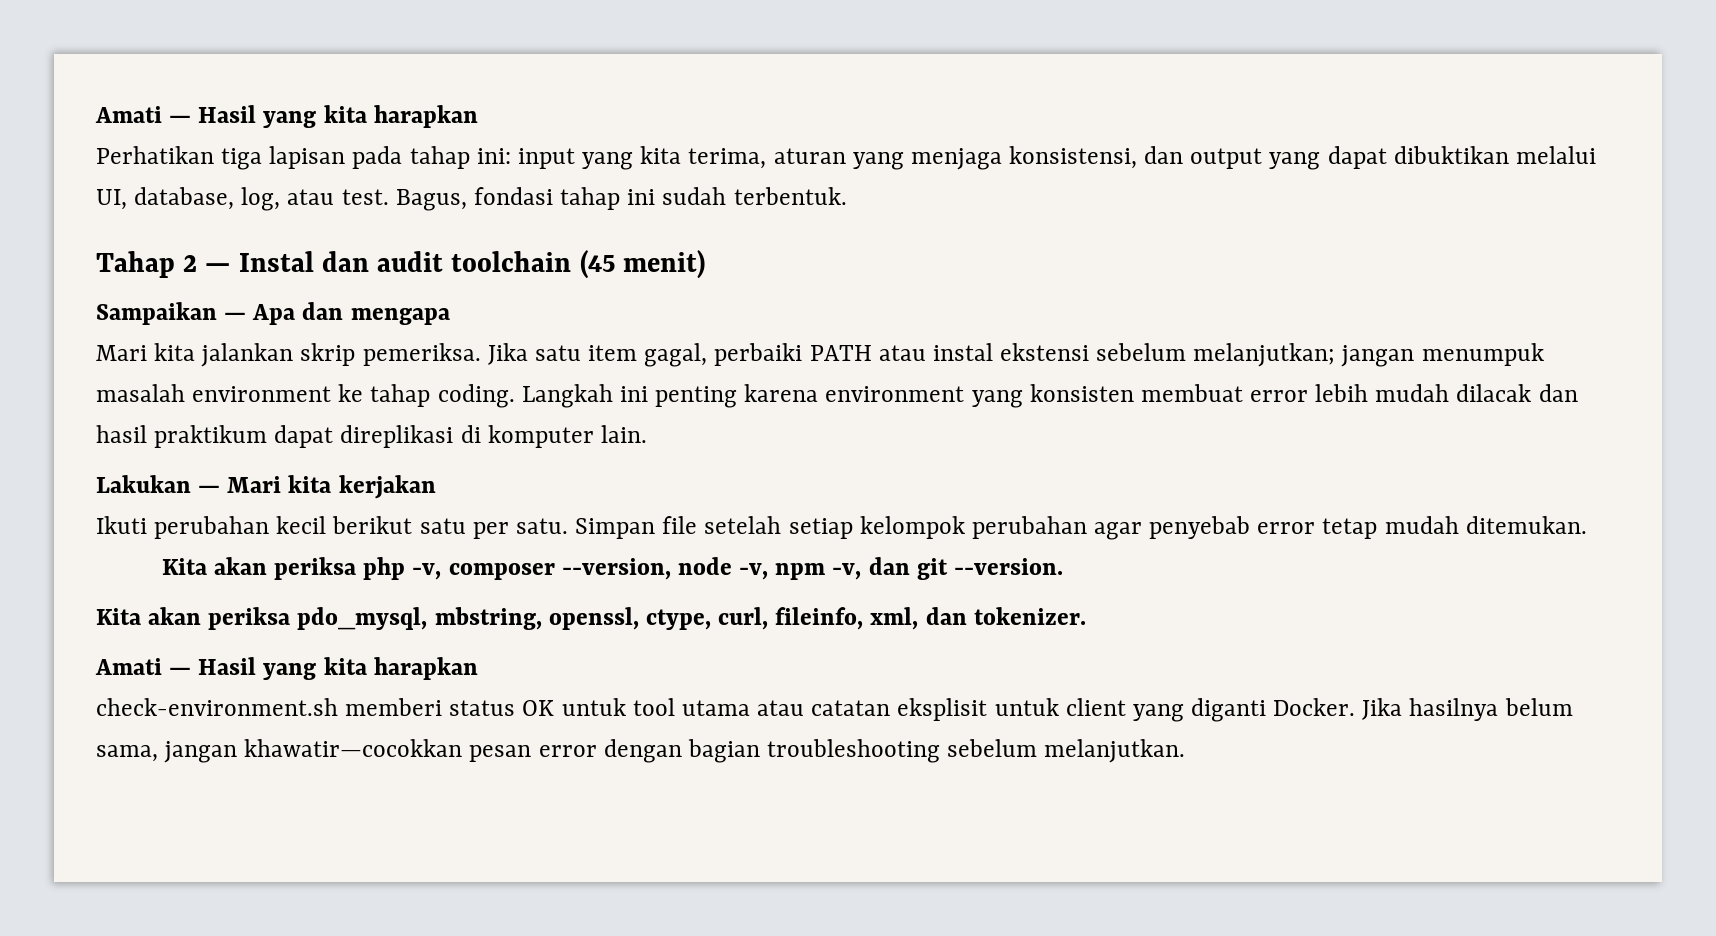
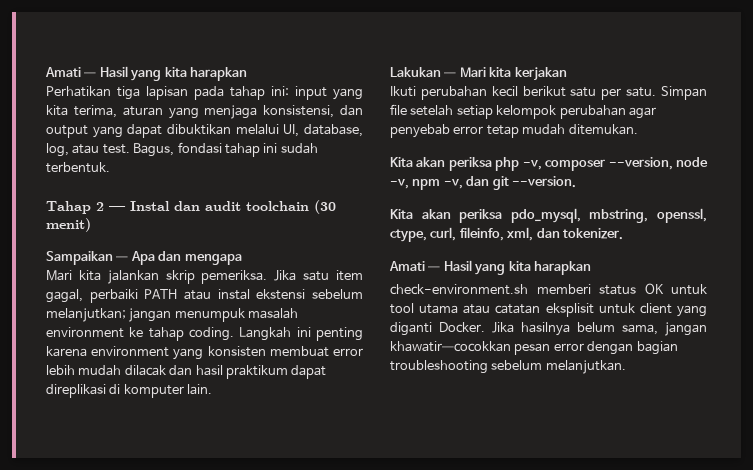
[579,250,615,279] (45 -> [314,200,336,214] (30

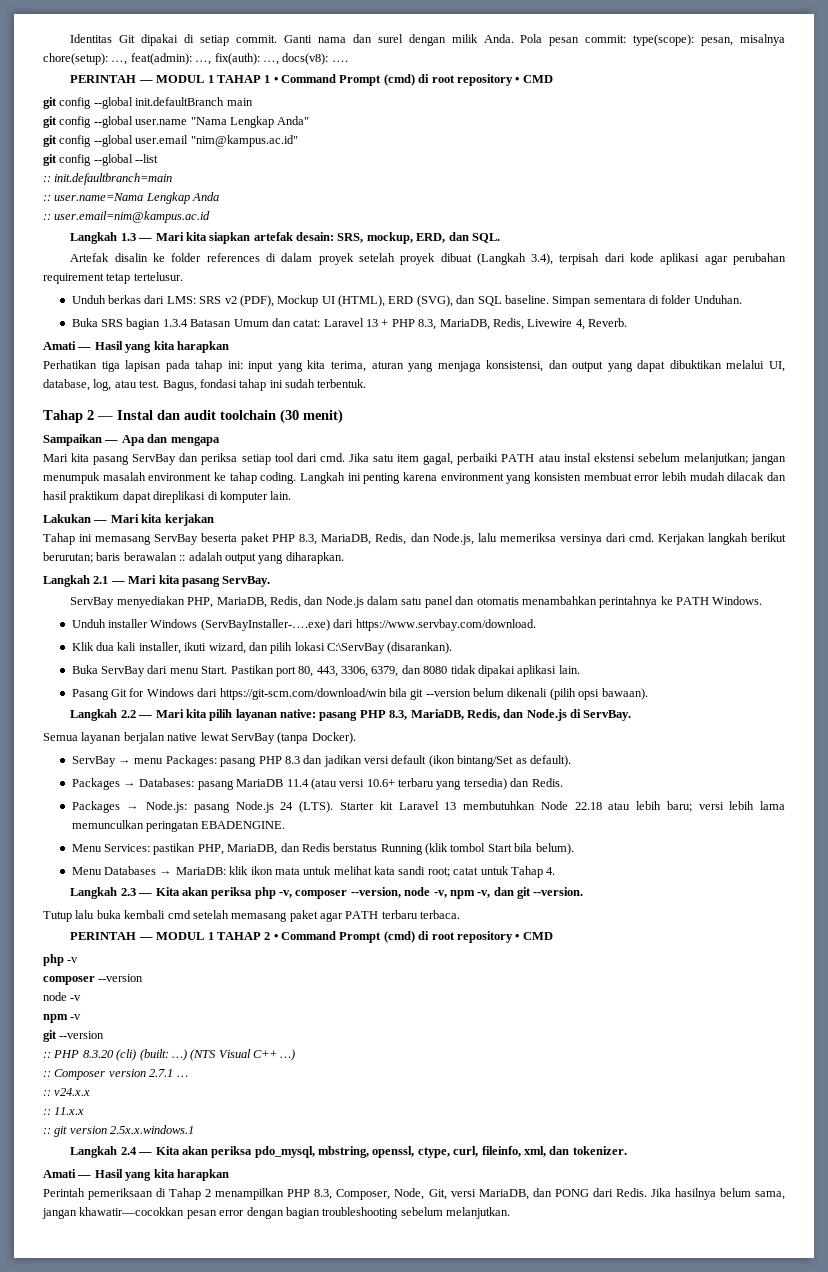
(45, 72) none -> [70,34,785,46] [43,53,348,65] [70,74,553,86] [43,97,253,109] [43,116,310,128] [43,135,298,147] [43,154,159,166] [43,173,173,185] [43,192,220,204] [43,211,211,223] [70,232,500,244] [70,253,786,265] [43,272,183,284] [71,295,742,307] [71,318,628,330] Identitas Git dipakai di setiap commit. Ganti nama dan surel dengan milik Anda. Pola pesan commit: type(scope): pesan, misalnya chore(setup): …, feat(admin): …, fix(auth): …, docs(v8): …. // PERINTAH — MODUL 1 TAHAP 1 • Command Prompt (cmd) di root repository • CMD // git config --global init.defaultBranch main // git config --global user.name "Nama Lengkap Anda" // git config --global user.email "nim@kampus.ac.id" // git config --global --list // :: init.defaultbranch=main // :: user.name=Nama Lengkap Anda // :: user.email=nim@kampus.ac.id // Langkah 1.3 — Mari kita siapkan artefak desain: SRS, mockup, ERD, dan SQL. // Artefak disalin ke folder references di dalam proyek setelah proyek dibuat (Langkah 3.4), terpisah dari kode aplikasi agar perubahan requirement tetap tertelusur. // Unduh berkas dari LMS: SRS v2 (PDF), Mockup UI (HTML), ERD (SVG), dan SQL baseline. Simpan sementara di folder Unduhan. // Buka SRS bagian 1.3.4 Batasan Umum dan catat: Laravel 13 + PHP 8.3, MariaDB, Redis, Livewire 4, Reverb. //
[107,270,268,284] jalankan skrip pemeriksa. -> [93,453,345,465] pasang ServBay dan periksa setiap tool dari cmd.
[390,86,707,100] [390,104,656,119] [390,124,638,138] Ikuti perubahan kecil berikut satu per satu. Simpan file setelah setiap kelompok perubahan agar penyebab error tetap mudah ditemukan. // -> [43,533,786,545] [43,552,344,564] [43,575,271,587] [70,596,763,608] [71,619,536,631] [71,642,453,654] [71,665,580,677] [71,688,648,700] [70,709,632,721] [43,732,356,744] [71,755,571,767] [71,778,563,790] [71,801,785,813] [71,820,286,832] [71,843,574,855] [71,866,556,878] [70,887,153,899] Tahap ini memasang ServBay beserta paket PHP 8.3, MariaDB, Redis, dan Node.js, lalu memeriksa versinya dari cmd. Kerjakan langkah berikut berurutan; baris berawalan :: adalah output yang diharapkan. // Langkah 2.1 — Mari kita pasang ServBay. // ServBay menyediakan PHP, MariaDB, Redis, dan Node.js dalam satu panel dan otomatis menambahkan perintahnya ke PATH Windows. // Unduh installer Windows (ServBayInstaller-….exe) dari https://www.servbay.com/download. // Klik dua kali installer, ikuti wizard, dan pilih lokasi C:\ServBay (disarankan). // Buka ServBay dari menu Start. Pastikan port 80, 443, 3306, 6379, dan 8080 tidak dipakai aplikasi lain. // Pasang Git for Windows dari https://git-scm.com/download/win bila git --version belum dikenali (pilih opsi bawaan). // Langkah 2.2 — Mari kita pilih layanan native: pasang PHP 8.3, MariaDB, Redis, dan Node.js di ServBay. // Semua layanan berjalan native lewat ServBay (tanpa Docker). // ServBay → menu Packages: pasang PHP 8.3 dan jadikan versi default (ikon bintang/Set as default). // Packages → Databases: pasang MariaDB 11.4 (atau versi 10.6+ terbaru yang tersedia) dan Redis. // Packages → Node.js: pasang Node.js 24 (LTS). Starter kit Laravel 13 membutuhkan Node 22.18 atau lebih baru; versi lebih lama memunculkan peringatan EBADENGINE. // Menu Services: pastikan PHP, MariaDB, dan Redis berstatus Running (klik tombol Start bila belum). // Menu Databases → MariaDB: klik ikon mata untuk melihat kata sandi root; catat untuk Tahap 4. // Langkah 2.3 —
(576, 182) none -> [43,910,461,922] [70,931,553,943] [43,954,79,966] [43,974,144,985] [43,992,82,1001] [43,1014,82,1023] [43,1030,105,1042] [43,1049,296,1061] [43,1069,188,1080] [43,1088,91,1096] [43,1107,85,1115] [43,1125,195,1137] [70,1146,153,1158] Tutup lalu buka kembali cmd setelah memasang paket agar PATH terbaru terbaca. // PERINTAH — MODUL 1 TAHAP 2 • Command Prompt (cmd) di root repository • CMD // php -v // composer --version // node -v // npm -v // git --version // :: PHP 8.3.20 (cli) (built: …) (NTS Visual C++ …) // :: Composer version 2.7.1 … // :: v24.x.x // :: 11.x.x // :: git version 2.5x.x.windows.1 // Langkah 2.4 —
[390,283,707,295] [390,303,707,317] [390,322,485,336] check-environment.sh memberi status OK untuk tool utama atau catatan eksplisit untuk client yang diganti Docker. -> [43,1188,647,1200] Perintah pemeriksaan di Tahap 2 menampilkan PHP 8.3, Composer, Node, Git, versi MariaDB, dan PONG dari Redis.

